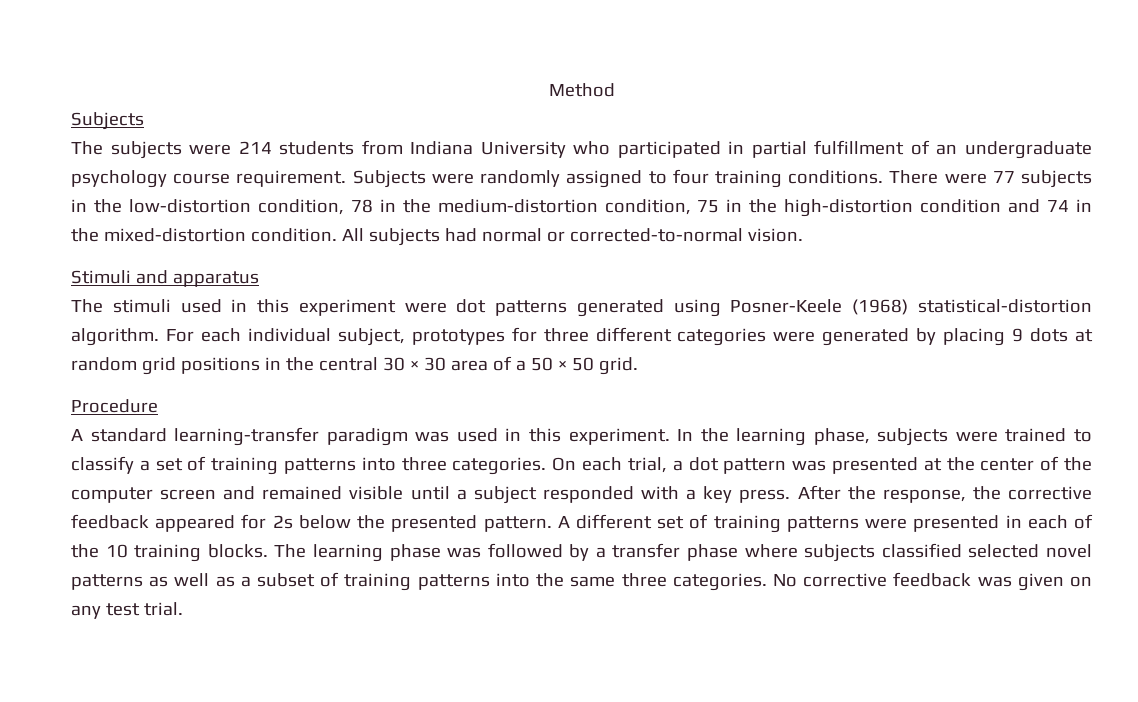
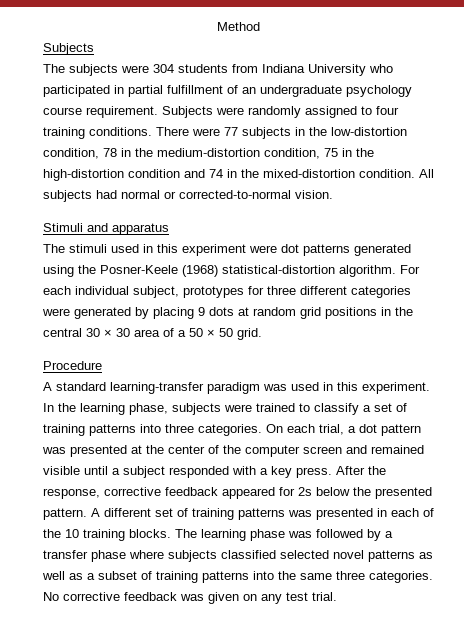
[238,141,272,154] 214 -> [153,64,174,73] 304
(721, 308) none -> [78,265,96,274] the
[972,486,1001,500] the -> (100, 493) none
[865,518,908,529] were -> [288,510,312,517] was

